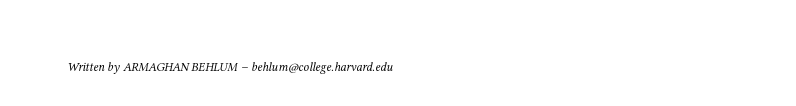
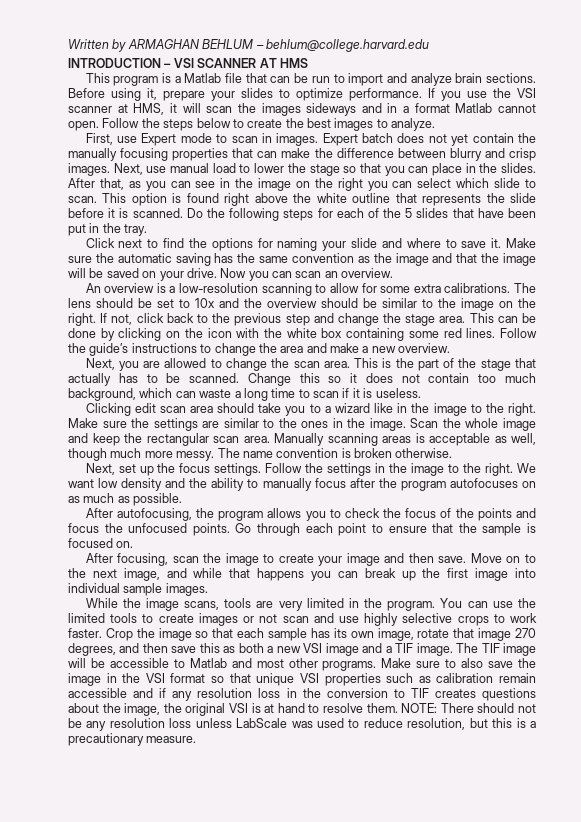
(393, 68) none -> [68,58,308,68] [85,73,536,86] [68,88,536,101] [68,103,537,116] [68,118,436,131] [85,133,536,146] [68,148,536,161] [68,163,536,176] [68,178,536,191] [68,193,536,206] [68,208,536,221] [68,223,148,236] [85,238,536,251] [68,253,536,266] [68,268,394,281] [85,283,537,296] [68,298,536,311] [68,313,536,326] [68,328,537,341] [68,343,451,356] [85,358,536,371] [68,373,536,386] [68,388,421,401] [85,403,536,416] [68,418,537,431] [68,433,536,446] [68,448,453,461] [85,463,537,476] [68,478,536,491] [68,493,183,506] [85,508,536,521] [68,523,537,536] [68,538,134,548] [85,553,536,566] [68,568,536,581] [68,583,208,596] [85,598,537,611] [68,613,538,626] [68,628,536,641] [68,643,537,656] [68,658,536,671] [68,673,537,686] [68,688,536,701] [68,703,536,716] [68,718,537,731] [68,733,197,746] // INTRODUCTION – VSI SCANNER AT HMS // This program is a Matlab file that can be run to import and analyze brain sections. Before using it, prepare your slides to optimize performance. If you use the VSI scanner at HMS, it will scan the images sideways and in a format Matlab cannot open. Follow the steps below to create the best images to analyze. // First, use Expert mode to scan in images. Expert batch does not yet contain the manually focusing properties that can make the difference between blurry and crisp images. Next, use manual load to lower the stage so that you can place in the slides. After that, as you can see in the image on the right you can select which slide to scan. This option is found right above the white outline that represents the slide before it is scanned. Do the following steps for each of the 5 slides that have been put in the tray. // Click next to find the options for naming your slide and where to save it. Make sure the automatic saving has the same convention as the image and that the image will be saved on your drive. Now you can scan an overview. // An overview is a low-resolution scanning to allow for some extra calibrations. The lens should be set to 10x and the overview should be similar to the image on the right. If not, click back to the previous step and change the stage area. This can be done by clicking on the icon with the white box containing some red lines. Follow the guide’s instructions to change the area and make a new overview. // Next, you are allowed to change the scan area. This is the part of the stage that actually has to be scanned. Change this so it does not contain too much background, which can waste a long time to scan if it is useless. // Clicking edit scan area should take you to a wizard like in the image to the right. Make sure the settings are similar to the ones in the image. Scan the whole image and keep the rectangular scan area. Manually scanning areas is acceptable as well, though much more messy. The name convention is broken otherwise. // Next, set up the focus settings. Follow the settings in the image to the right. We want low density and the ability to manually focus after the program autofocuses on as much as possible. // After autofocusing, the program allows you to check the focus of the points and focus the unfocused points. Go through each point to ensure that the sample is focused on. // After focusing, scan the image to create your image and then save. Move on to the next image, and while that happens you can break up the first image into individual sample images. // While the image scans, tools are very limited in the program. You can use the limited tools to create images or not scan and use highly selective crops to work faster. Crop the image so that each sample has its own image, rotate that image 270 degrees, and then save this as both a new VSI image and a TIF image. The TIF image will be accessible to Matlab and most other programs. Make sure to also save the image in the VSI format so that unique VSI properties such as calibration remain accessible and if any resolution loss in the conversion to TIF creates questions about the image, the original VSI is at hand to resolve them. NOTE: There should not be any resolution loss unless LabScale was used to reduce resolution, but this is a precautionary measure.

